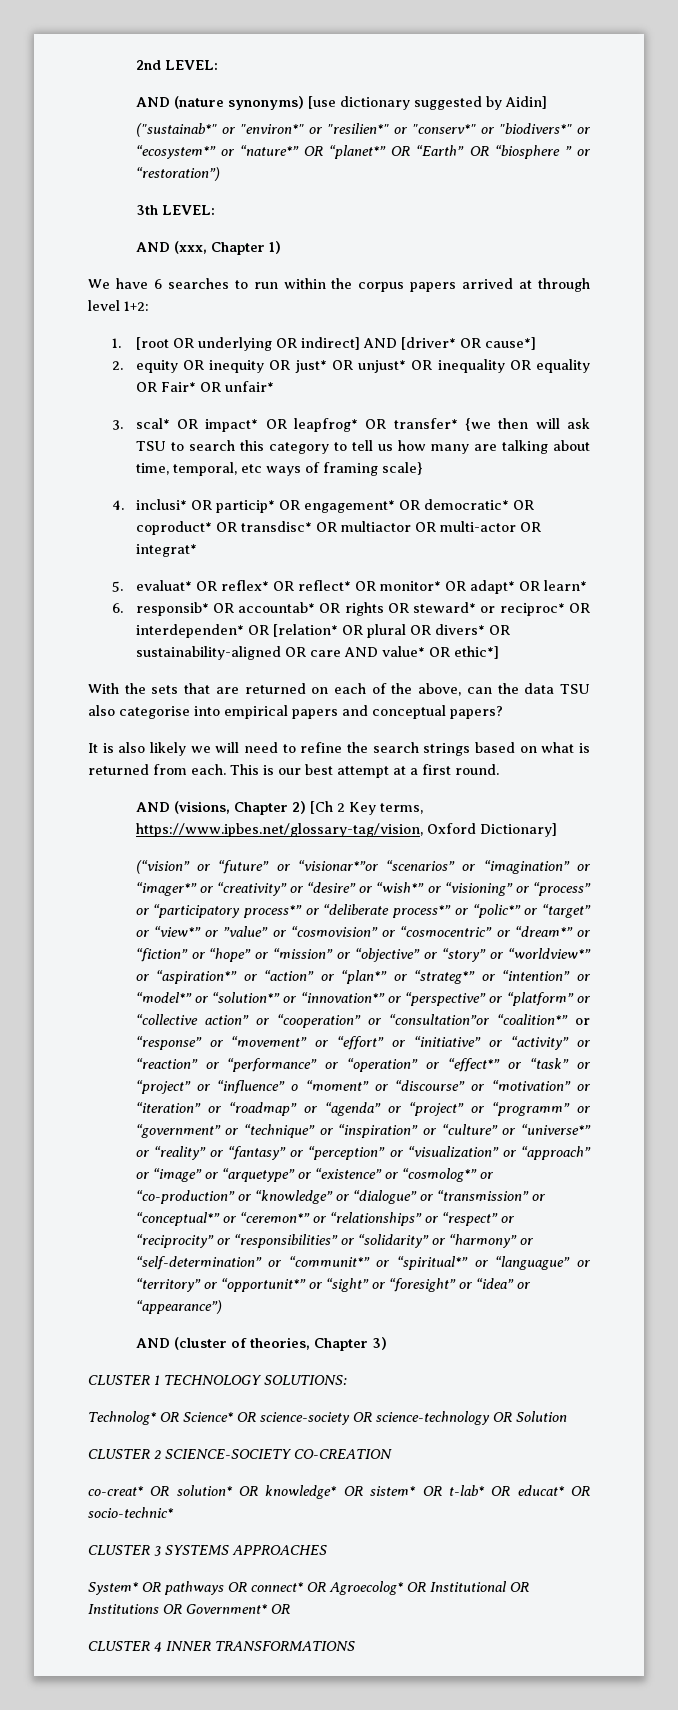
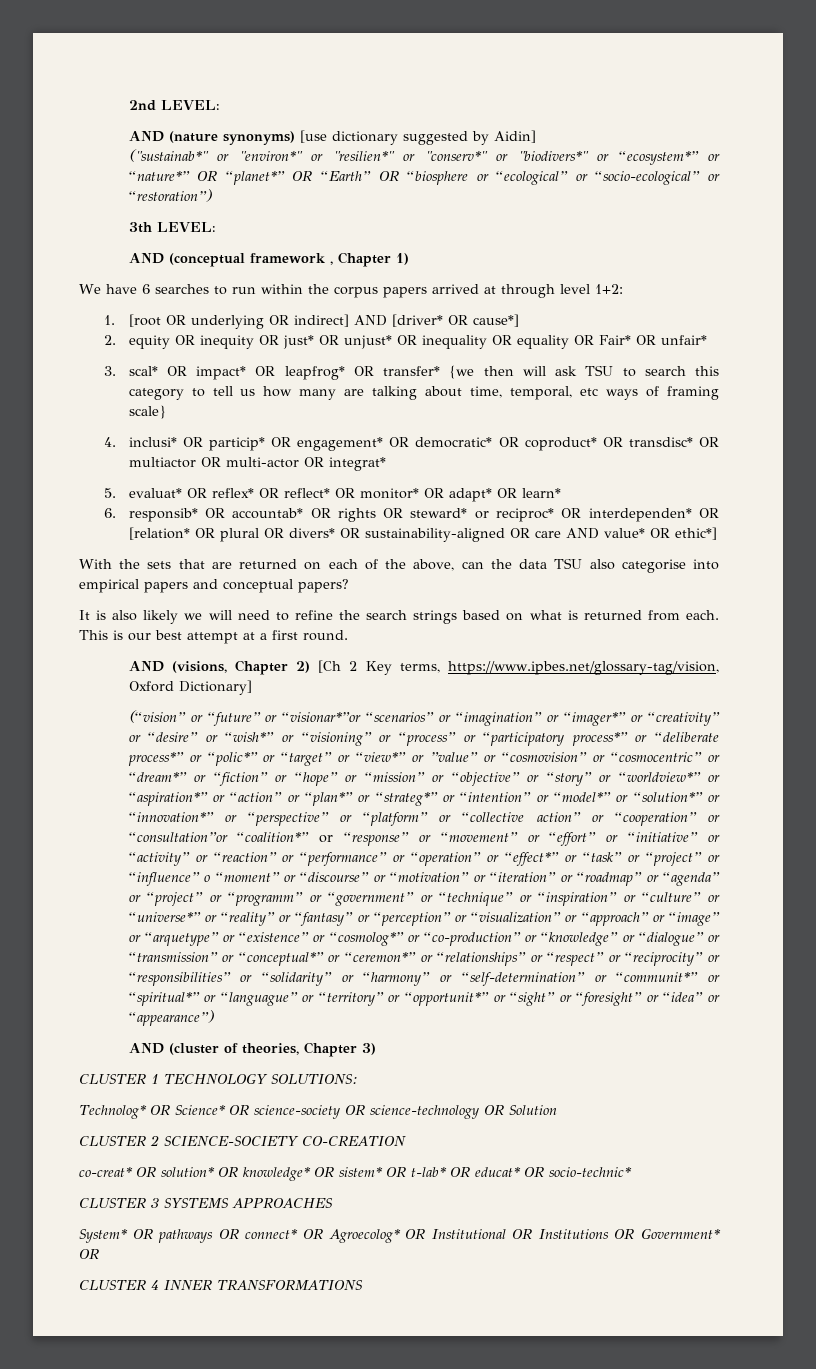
[564,146,572,156] ” -> [476,171,701,185] or “ecological” or “socio-ecological”
[173,241,207,254] (xxx, -> [168,253,333,267] (conceptual framework ,

